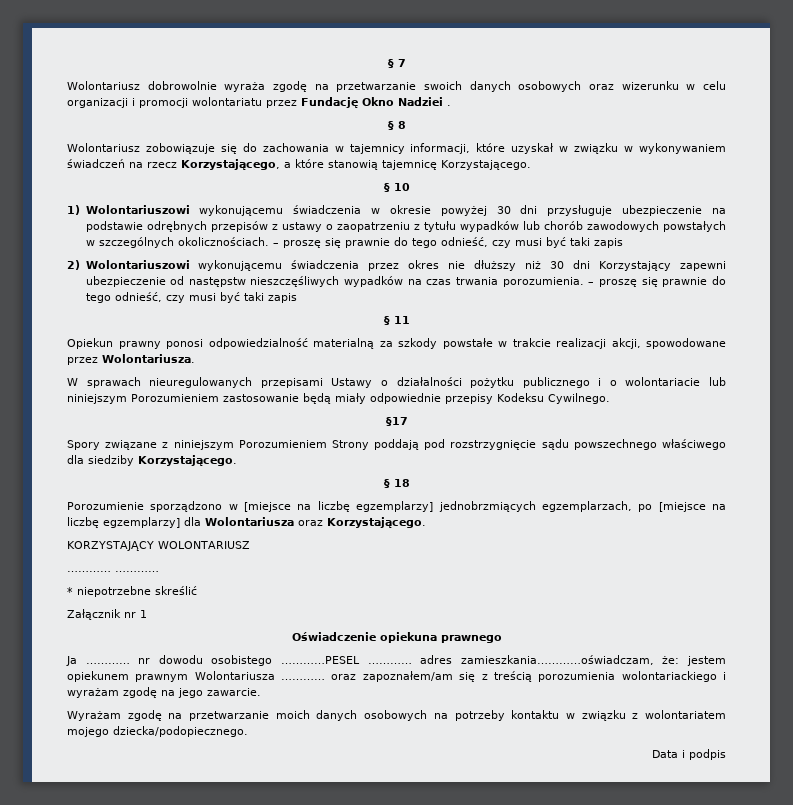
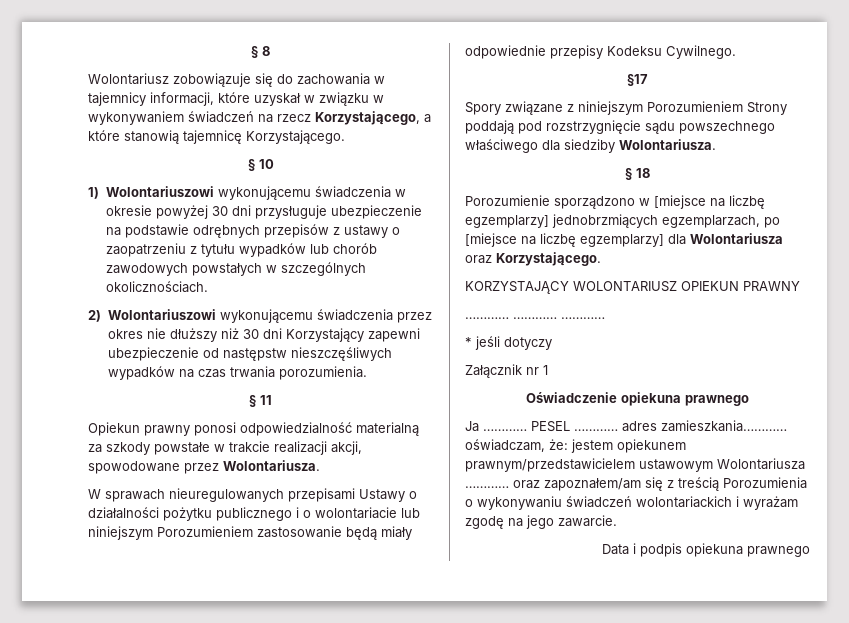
[387,59,406,68] [67,81,726,92] [67,97,451,108] [387,121,394,130] § 7 // Wolontariusz dobrowolnie wyraża zgodę na przetwarzanie swoich danych osobowych oraz wizerunku w celu organizacji i promocji wolontariatu przez Fundację Okno Nadziei . // § -> [251,46,258,58] §
[272,237,623,248] – proszę się prawnie do tego odnieść, czy musi być taki zapis -> (208, 287) none
[588,276,726,287] [85,292,297,303] – proszę się prawnie do tego odnieść, czy musi być taki zapis -> (367, 373) none
[138,455,237,466] Korzystającego. -> [619,139,716,150] Wolontariusza.
[67,571,159,572] // ………… ………… -> [681,281,800,291] [465,317,605,319] OPIEKUN PRAWNY // ………… ………… …………
[77,586,197,597] niepotrzebne skreślić -> [475,336,552,350] jeśli dotyczy
[138,655,654,666] nr dowodu osobistego …………PESEL ………… adres zamieszkania…………oświadczam, -> [531,420,787,432] [465,439,545,452] PESEL ………… adres zamieszkania………… oświadczam,
[135,674,189,682] prawnym -> [465,458,713,472] prawnym/przedstawicielem ustawowym
[538,671,717,682] porozumienia wolontariackiego -> [723,477,807,489] [465,496,732,510] Porozumienia o wykonywaniu świadczeń wolontariackich
[67,710,726,721] [67,726,248,737] // Wyrażam zgodę na przetwarzanie moich danych osobowych na potrzeby kontaktu w związku z wolontariatem mojego dziecka/podopiecznego. -> (617, 521) none
(726, 754) none -> [686,543,810,557] opiekuna prawnego

